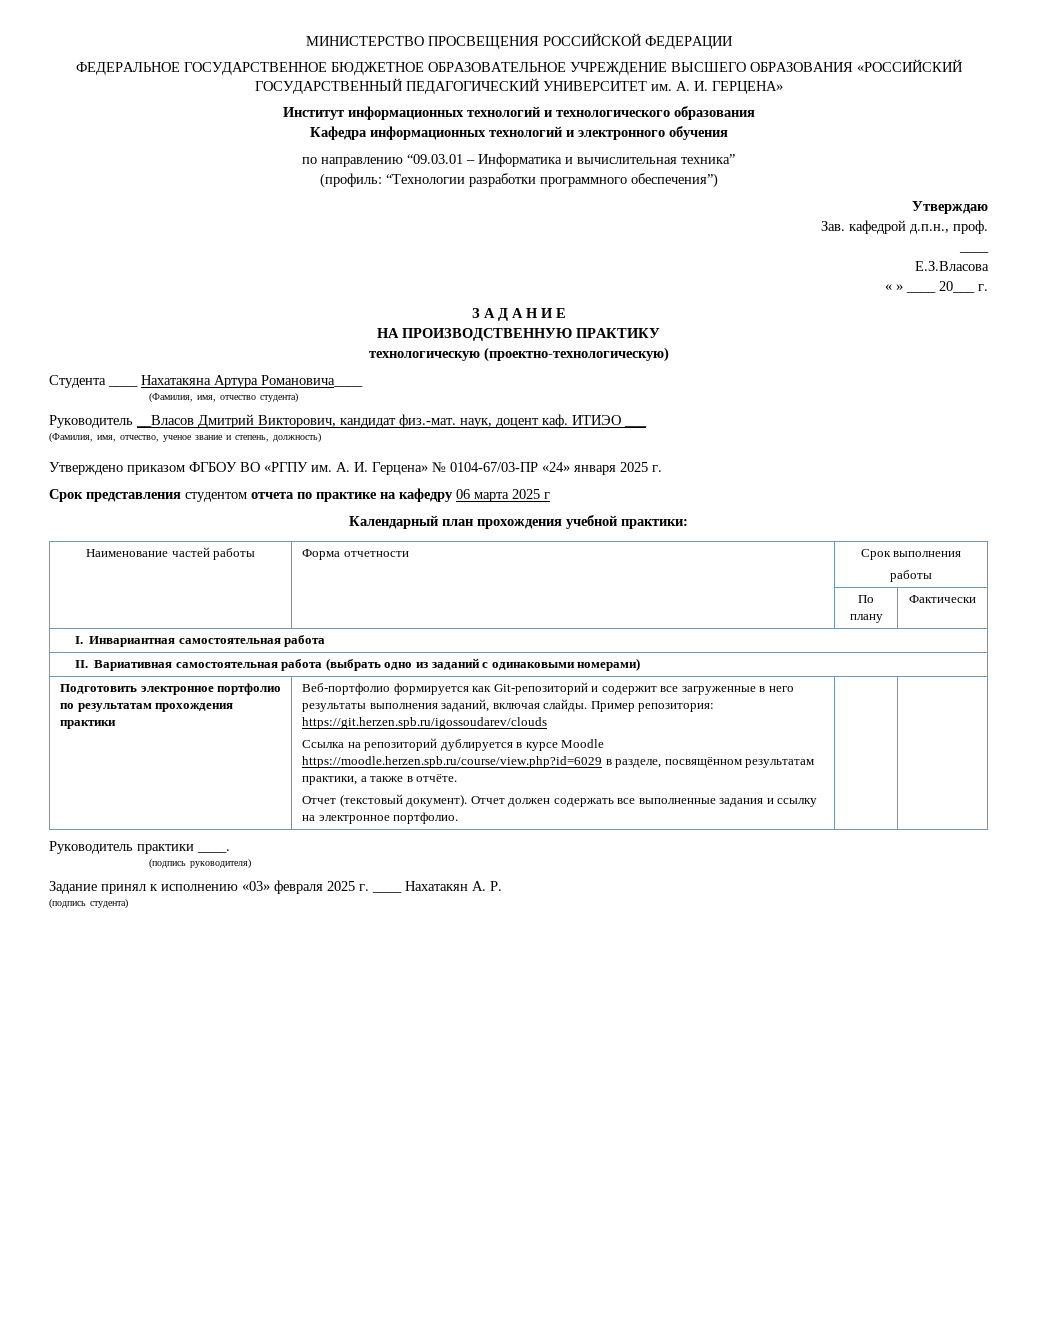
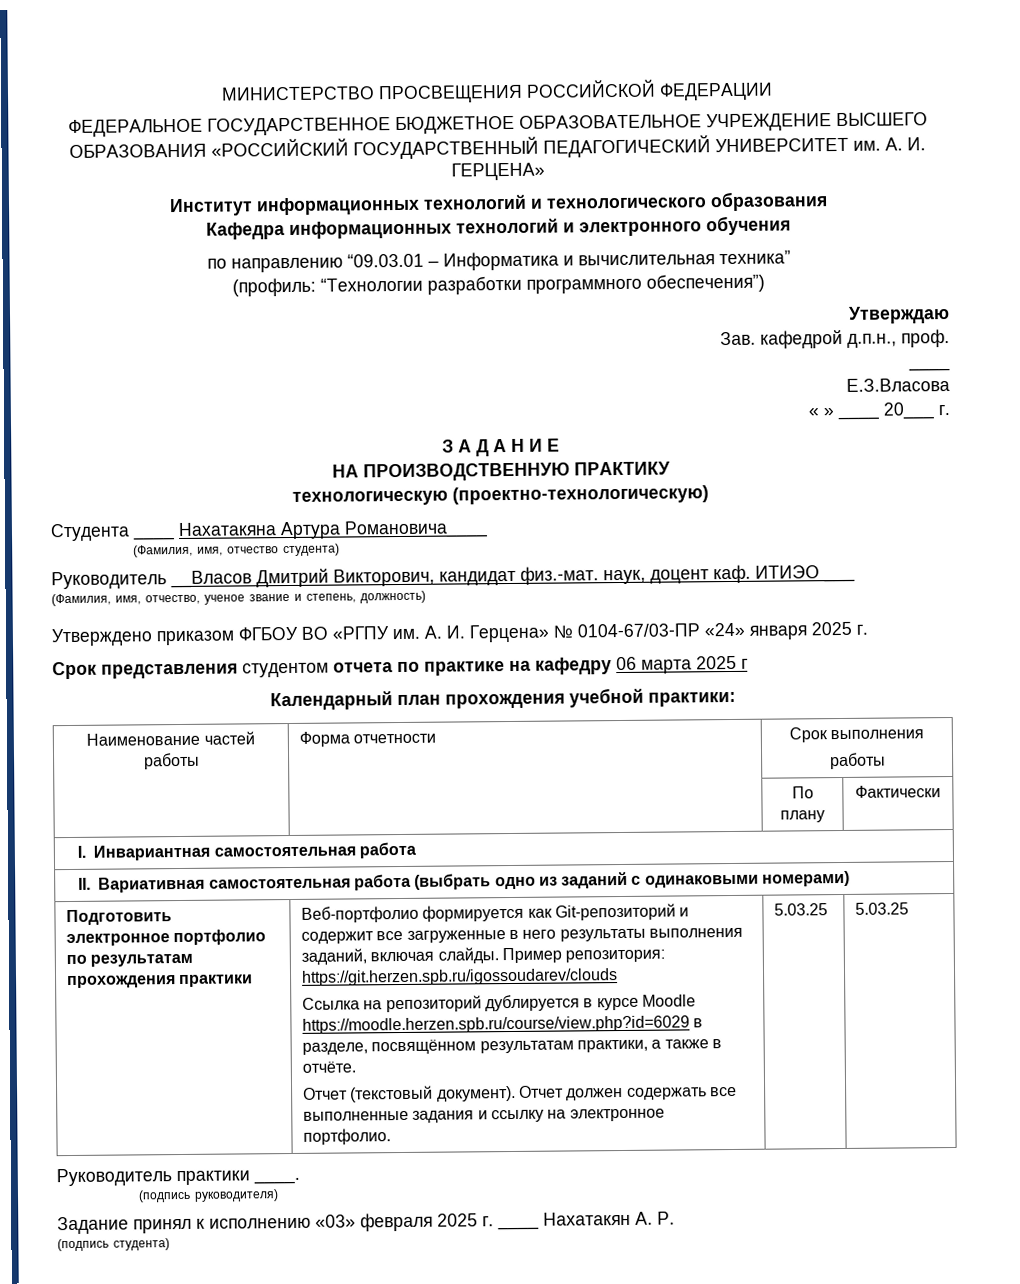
(459, 818) | -> [773,903,828,916] [854,902,909,915] 5.03.25 | 5.03.25

